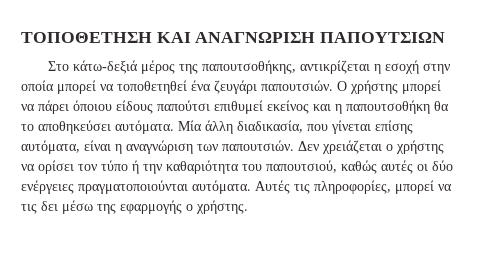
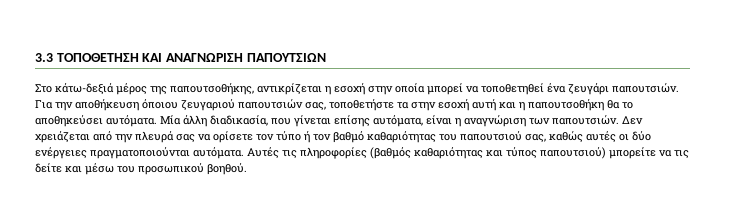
(21, 37) none -> [35,53,53,62] 3.3
[337,80,441,94] [21,100,309,114] Ο χρήστης μπορεί να πάρει όποιου είδους παπούτσι επιθυμεί εκείνος -> [35,99,496,111] Για την αποθήκευση όποιου ζευγαριού παπουτσιών σας, τοποθετήστε τα στην εσοχή αυτή
[386,140,444,154] [21,160,337,174] ο χρήστης να ορίσει τον τύπο ή την καθαριότητα του παπουτσιού, -> [93,131,546,143] από την πλευρά σας να ορίσετε τον τύπο ή τον βαθμό καθαριότητας του παπουτσιού σας,
[314,180,452,194] [21,200,248,214] πληροφορίες, μπορεί να τις δει μέσω της εφαρμογής ο χρήστης. -> [300,147,689,159] [35,163,247,175] πληροφορίες (βαθμός καθαριότητας και τύπος παπουτσιού) μπορείτε να τις δείτε και μέσω του προσωπικού βοηθού.

